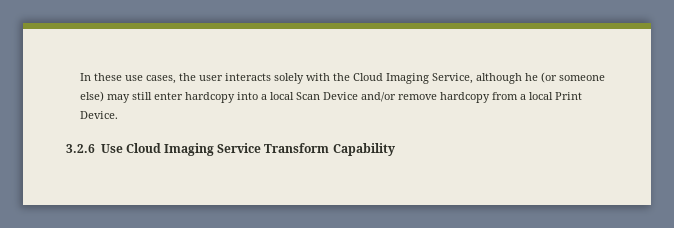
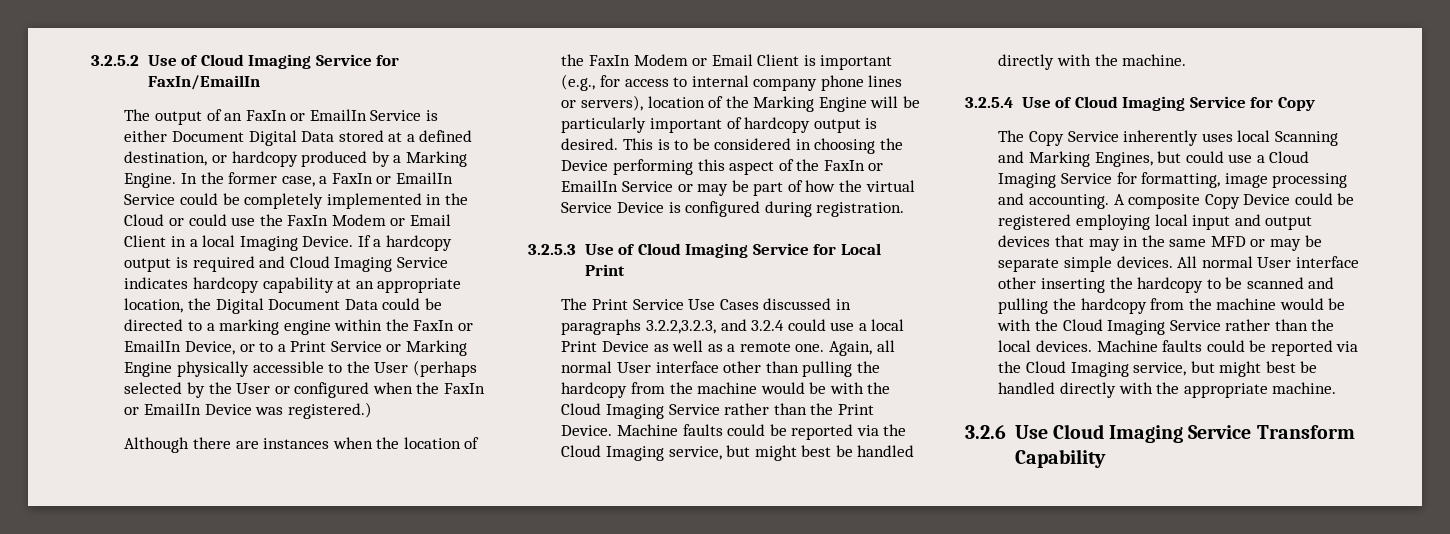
[79,72,605,84] [79,91,582,103] [79,111,118,119] In these use cases, the user interacts solely with the Cloud Imaging Service, although he (or someone else) may still enter hardcopy into a local Scan Device and/or remove hardcopy from a local Print Device. -> [91,54,400,69] [147,75,260,90] [124,109,439,125] [124,130,473,146] [124,151,467,167] [124,172,454,188] [124,193,468,209] [124,214,452,226] [124,235,453,251] [124,256,448,272] [124,277,462,293] [124,298,442,314] [124,319,474,335] [124,340,468,356] [124,360,477,377] [124,382,486,398] [124,402,372,419] [124,437,480,453] [561,54,893,70] [561,74,903,91] [561,95,921,112] [561,117,878,133] [561,138,904,154] [561,159,884,175] [561,180,915,196] [561,201,905,217] [528,243,882,258] [584,264,625,276] [561,298,851,310] [561,319,905,335] [561,340,895,356] [561,361,880,377] [561,382,891,398] [561,403,874,419] [561,424,907,440] [561,445,915,461] [998,54,1187,70] [965,96,1316,111] [998,130,1338,146] [998,151,1310,167] [998,172,1348,188] [998,193,1355,209] [998,214,1313,230] [998,235,1322,251] [998,256,1359,272] [998,277,1335,293] [998,298,1346,314] [997,319,1335,335] [998,340,1359,356] [998,361,1318,377] [998,382,1337,398] 3.2.5.2 Use of Cloud Imaging Service for FaxIn/EmailIn // The output of an FaxIn or EmailIn Service is either Document Digital Data stored at a defined destination, or hardcopy produced by a Marking Engine. In the former case, a FaxIn or EmailIn Service could be completely implemented in the Cloud or could use the FaxIn Modem or Email Client in a local Imaging Device. If a hardcopy output is required and Cloud Imaging Service indicates hardcopy capability at an appropriate location, the Digital Document Data could be directed to a marking engine within the FaxIn or EmailIn Device, or to a Print Service or Marking Engine physically accessible to the User (perhaps selected by the User or configured when the FaxIn or EmailIn Device was registered.) // Although there are instances when the location of the FaxIn Modem or Email Client is important (e.g., for access to internal company phone lines or servers), location of the Marking Engine will be particularly important of hardcopy output is desired. This is to be considered in choosing the Device performing this aspect of the FaxIn or EmailIn Service or may be part of how the virtual Service Device is configured during registration. // 3.2.5.3 Use of Cloud Imaging Service for Local Print // The Print Service Use Cases discussed in paragraphs 3.2.2,3.2.3, and 3.2.4 could use a local Print Device as well as a remote one. Again, all normal User interface other than pulling the hardcopy from the machine would be with the Cloud Imaging Service rather than the Print Device. Machine faults could be reported via the Cloud Imaging service, but might best be handled directly with the machine. // 3.2.5.4 Use of Cloud Imaging Service for Copy // The Copy Service inherently uses local Scanning and Marking Engines, but could use a Cloud Imaging Service for formatting, image processing and accounting. A composite Copy Device could be registered employing local input and output devices that may in the same MFD or may be separate simple devices. All normal User interface other inserting the hardcopy to be scanned and pulling the hardcopy from the machine would be with the Cloud Imaging Service rather than the local devices. Machine faults could be reported via the Cloud Imaging service, but might best be handled directly with the appropriate machine.

